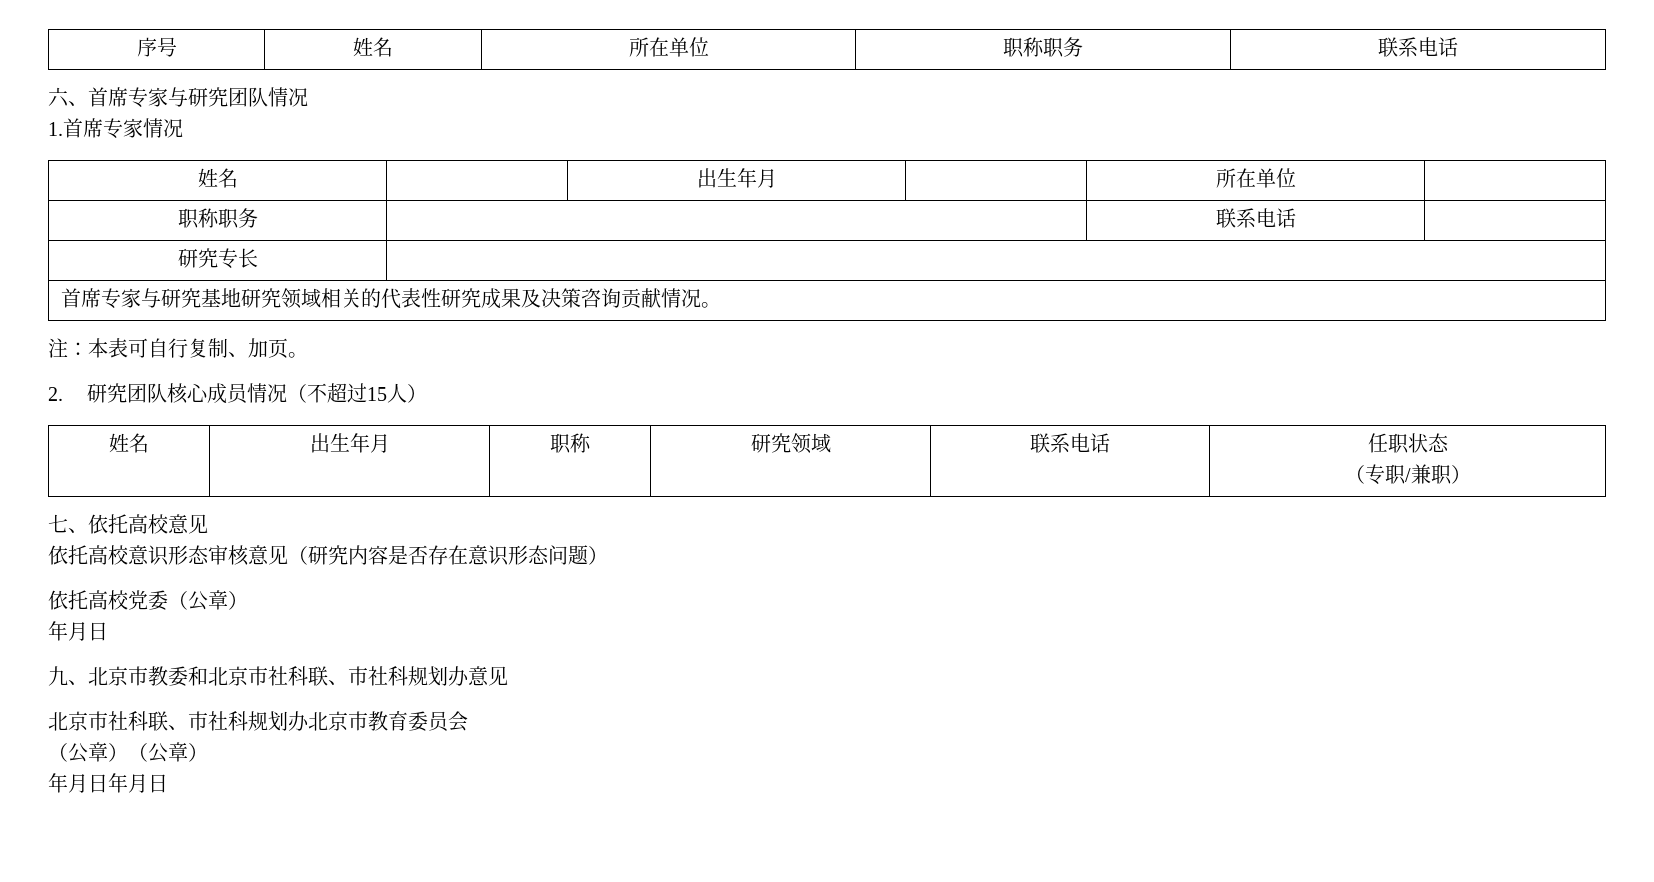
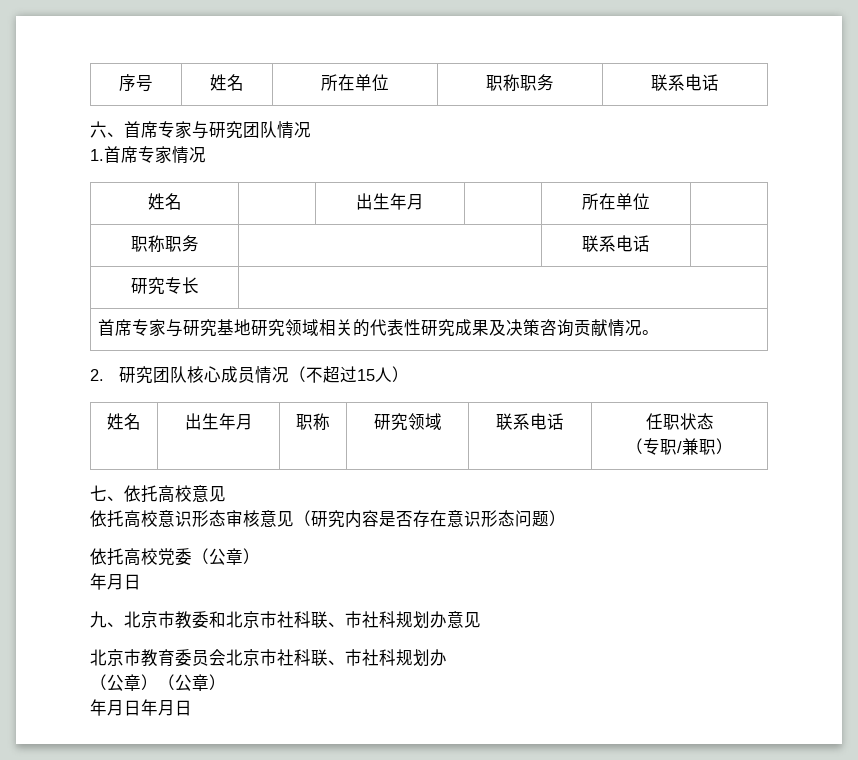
[48,338,308,358] // 注：本表可自行复制、加页。 -> (659, 332) none
[108,711,468,732] 社科联、市社科规划办北京市教育委员会 -> [141,649,447,667] 教育委员会北京市社科联、市社科规划办

